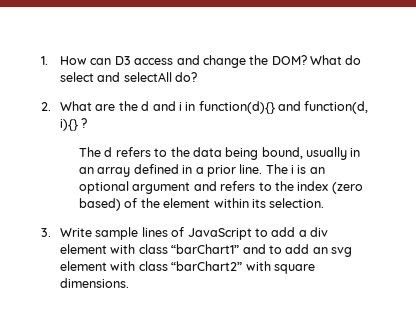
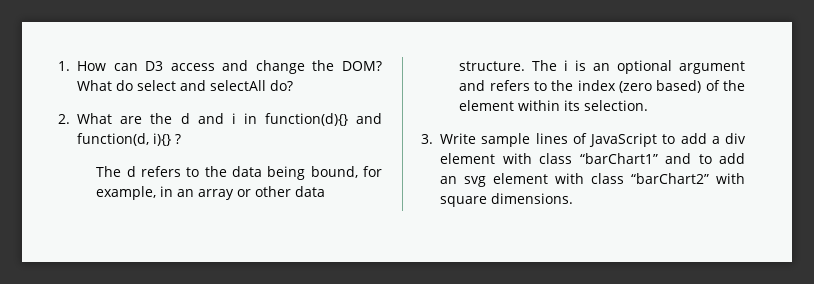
[306,147,348,160] usually -> [363,166,383,177] [96,186,157,200] for example,
[133,164,263,177] defined in a prior line. -> [237,186,326,197] [459,61,526,71] or other data structure.

